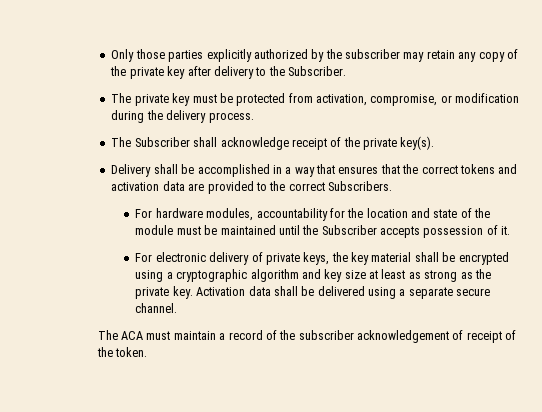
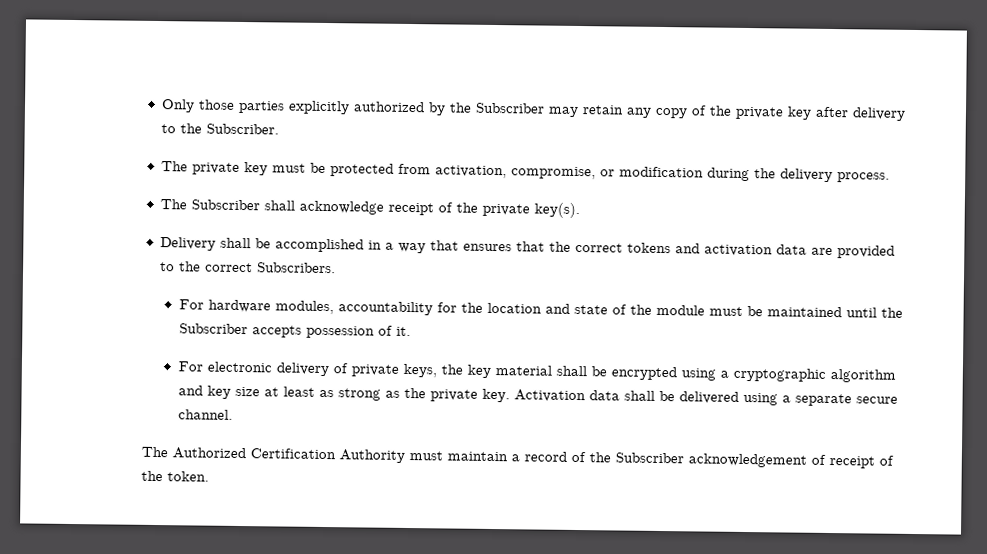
[345,49,401,59] subscriber -> [475,102,546,114] Subscriber
[121,331,144,340] ACA -> [171,447,405,463] Authorized Certification Authority
[298,330,354,340] subscriber -> [614,452,684,464] Subscriber

